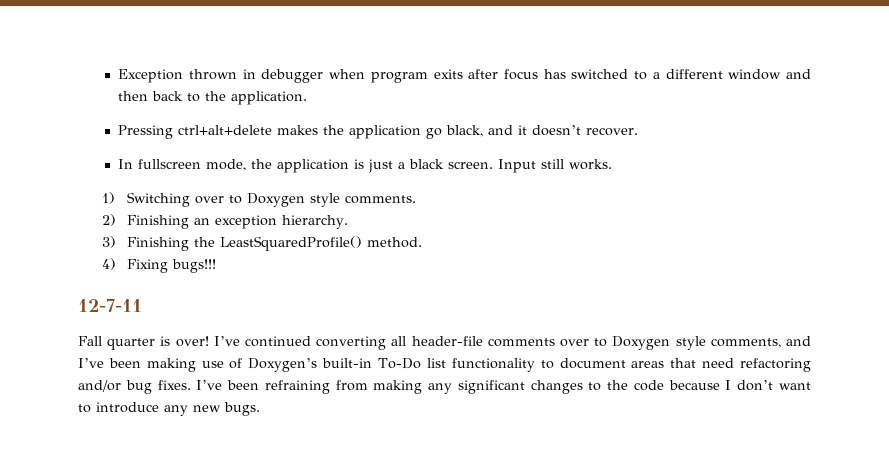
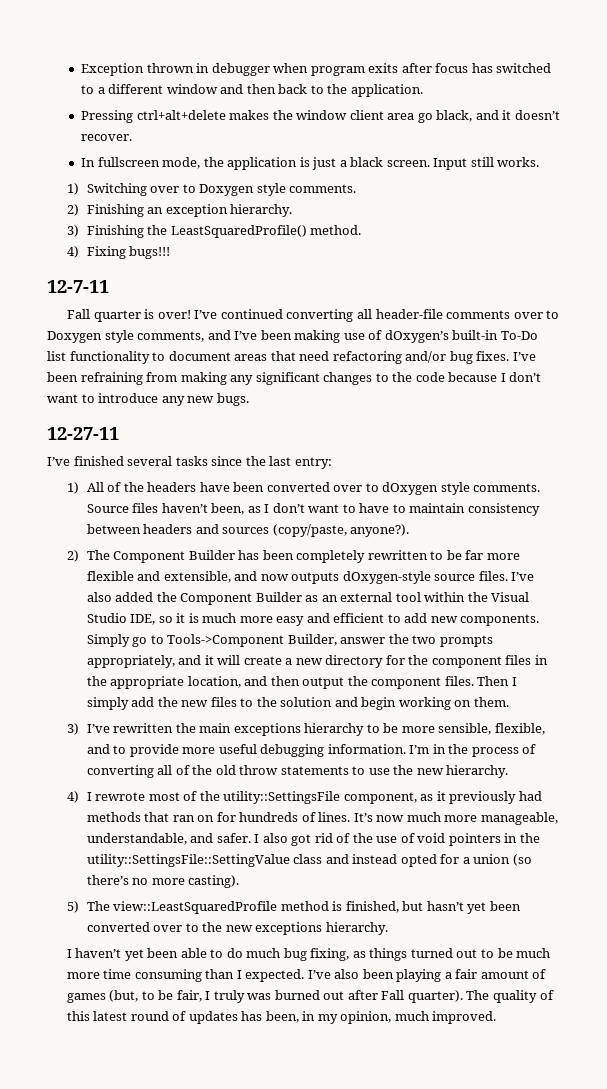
[349,125,422,139] application -> [296,110,415,120] window client area
[248,358,318,372] Doxygen’s -> [384,330,449,343] dOxygen’s
(260, 409) none -> [47,427,119,440] [47,456,332,469] [66,482,541,495] [86,503,540,516] [86,524,410,537] [66,550,520,563] [86,571,535,584] [86,592,530,605] [86,613,540,626] [86,634,493,647] [86,655,548,668] [86,676,517,689] [86,697,509,710] [66,723,545,736] [86,744,537,757] [86,765,509,778] [66,791,542,804] [86,812,558,825] [86,833,540,846] [86,854,532,867] [86,875,240,888] [66,901,521,914] [86,922,388,935] [66,948,551,961] [66,969,547,982] [66,990,554,1003] [66,1011,497,1024] // 12-27-11 // I’ve finished several tasks since the last entry: // 1) All of the headers have been converted over to dOxygen style comments. Source files haven’t been, as I don’t want to have to maintain consistency between headers and sources (copy/paste, anyone?). // 2) The Component Builder has been completely rewritten to be far more flexible and extensible, and now outputs dOxygen-style source files. I’ve also added the Component Builder as an external tool within the Visual Studio IDE, so it is much more easy and efficient to add new components. Simply go to Tools->Component Builder, answer the two prompts appropriately, and it will create a new directory for the component files in the appropriate location, and then output the component files. Then I simply add the new files to the solution and begin working on them. // 3) I’ve rewritten the main exceptions hierarchy to be more sensible, flexible, and to provide more useful debugging information. I’m in the process of converting all of the old throw statements to use the new hierarchy. // 4) I rewrote most of the utility::SettingsFile component, as it previously had methods that ran on for hundreds of lines. It’s now much more manageable, understandable, and safer. I also got rid of the use of void pointers in the utility::SettingsFile::SettingValue class and instead opted for a union (so there’s no more casting). // 5) The view::LeastSquaredProfile method is finished, but hasn’t yet been converted over to the new exceptions hierarchy. // I haven’t yet been able to do much bug fixing, as things turned out to be much more time consuming than I expected. I’ve also been playing a fair amount of games (but, to be fair, I truly was burned out after Fall quarter). The quality of this latest round of updates has been, in my opinion, much improved.

